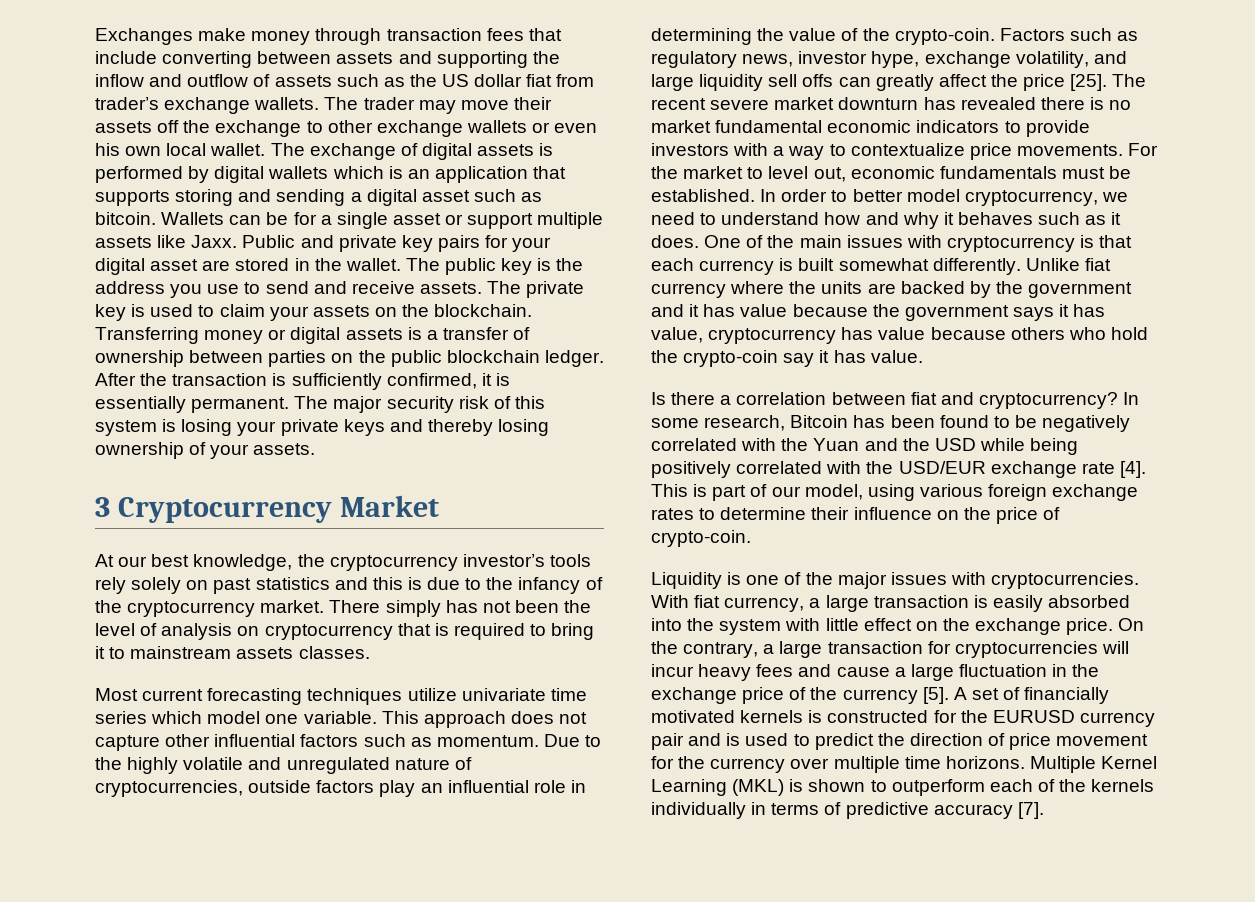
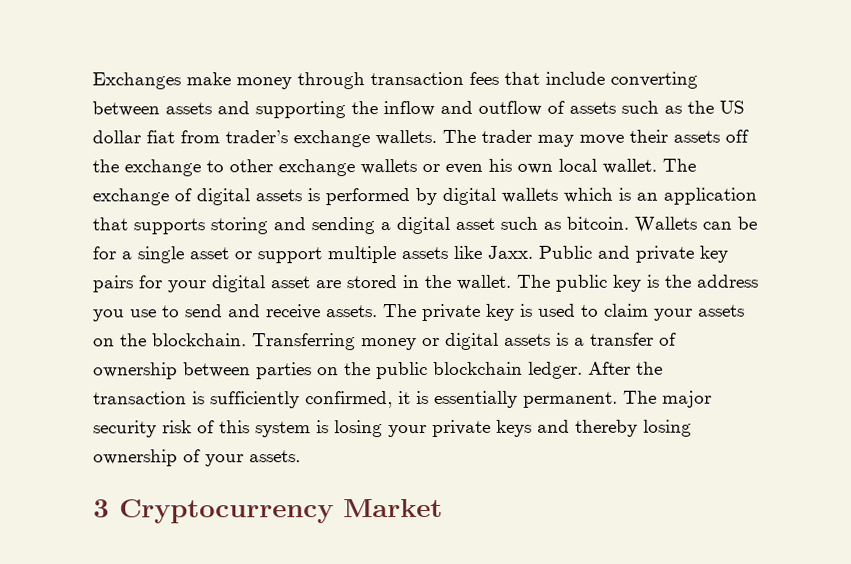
[95,554,591,571] [95,577,603,594] [95,600,592,617] [95,623,595,640] [95,646,370,659] [95,688,587,705] [95,711,588,728] [95,734,602,751] [95,757,472,774] [95,780,586,797] [651,28,1139,45] [651,51,1127,68] [651,74,1147,91] [651,97,1132,110] [651,120,1090,137] [651,143,1159,160] [651,166,1132,182] [651,189,1128,206] [651,212,1122,229] [651,235,1133,252] [651,258,1111,275] [651,281,1133,298] [651,304,1106,321] [651,327,1148,344] [651,350,923,367] [651,392,1140,409] [651,415,1131,432] [651,438,1079,455] [651,461,1146,478] [651,484,1139,501] [651,507,1061,524] [651,530,751,547] [651,572,1140,589] [651,595,1131,612] [651,618,1145,635] [651,641,1129,658] [651,664,1100,681] [651,687,1110,704] [651,710,1155,727] [651,733,1149,750] [651,756,1158,773] [651,779,1155,796] [651,802,1044,819] // At our best knowledge, the cryptocurrency investor’s tools rely solely on past statistics and this is due to the infancy of the cryptocurrency market. There simply has not been the level of analysis on cryptocurrency that is required to bring it to mainstream assets classes. // Most current forecasting techniques utilize univariate time series which model one variable. This approach does not capture other influential factors such as momentum. Due to the highly volatile and unregulated nature of cryptocurrencies, outside factors play an influential role in determining the value of the crypto-coin. Factors such as regulatory news, investor hype, exchange volatility, and large liquidity sell offs can greatly affect the price [25]. The recent severe market downturn has revealed there is no market fundamental economic indicators to provide investors with a way to contextualize price movements. For the market to level out, economic fundamentals must be established. In order to better model cryptocurrency, we need to understand how and why it behaves such as it does. One of the main issues with cryptocurrency is that each currency is built somewhat differently. Unlike fiat currency where the units are backed by the government and it has value because the government says it has value, cryptocurrency has value because others who hold the crypto-coin say it has value. // Is there a correlation between fiat and cryptocurrency? In some research, Bitcoin has been found to be negatively correlated with the Yuan and the USD while being positively correlated with the USD/EUR exchange rate [4]. This is part of our model, using various foreign exchange rates to determine their influence on the price of crypto-coin. // Liquidity is one of the major issues with cryptocurrencies. With fiat currency, a large transaction is easily absorbed into the system with little effect on the exchange price. On the contrary, a large transaction for cryptocurrencies will incur heavy fees and cause a large fluctuation in the exchange price of the currency [5]. A set of financially motivated kernels is constructed for the EURUSD currency pair and is used to predict the direction of price movement for the currency over multiple time horizons. Multiple Kernel Learning (MKL) is shown to outperform each of the kernels individually in terms of predictive accuracy [7]. -> (443, 508) none

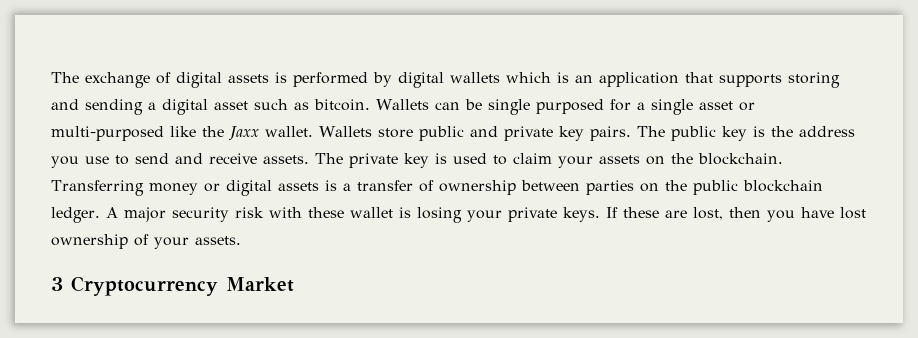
[92,71,698,90] [92,100,745,119] [92,129,749,148] [92,158,657,177] Exchanges make money through transaction fees that include converting between assets and supporting the inflow and outflow of assets such as the US dollar fiat from trader’s exchange wallets. The trader may move their assets off the exchange to other exchange wallets or even his own local wallet. -> (51, 77) none
(757, 223) none -> [487,99,604,115] single purposed
[257,245,728,264] [92,274,512,293] support multiple assets like Jaxx. Public and private key pairs for your digital asset are stored in the wallet. -> [51,126,631,141] multi-purposed like the Jaxx wallet. Wallets store public and private key pairs.
[588,361,663,375] [93,390,712,409] [93,419,692,438] After the transaction is sufficiently confirmed, it is essentially permanent. The major security risk of this system is losing your private keys and thereby losing -> [105,207,866,223] A major security risk with these wallet is losing your private keys. If these are lost, then you have lost

